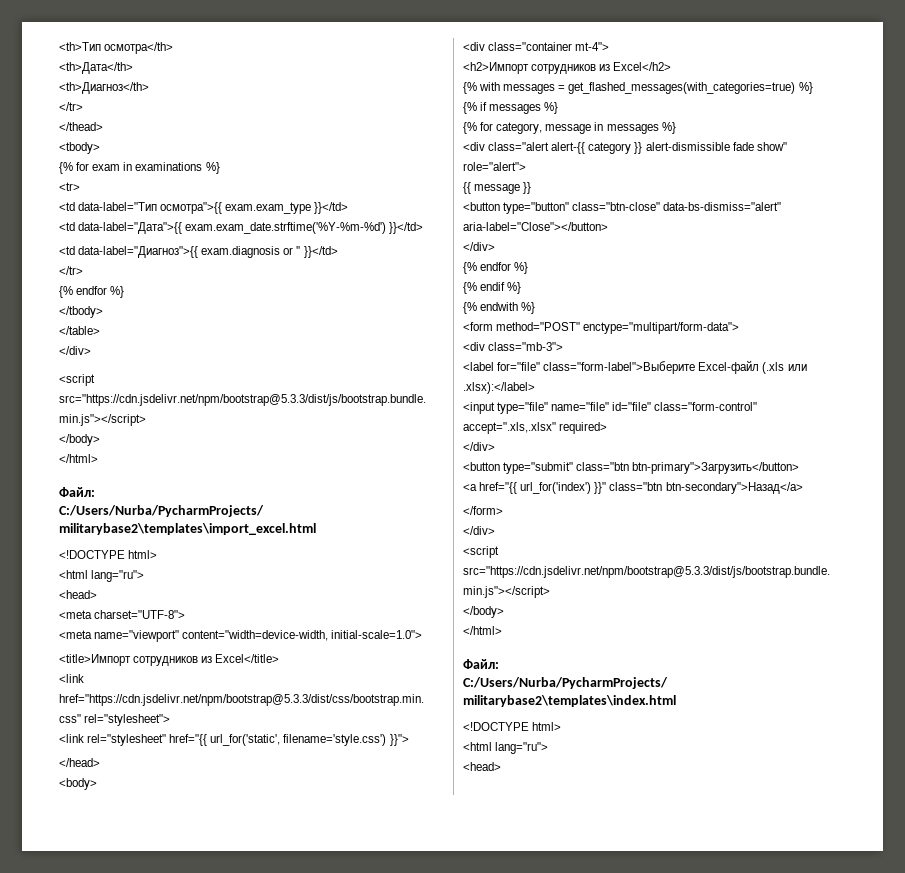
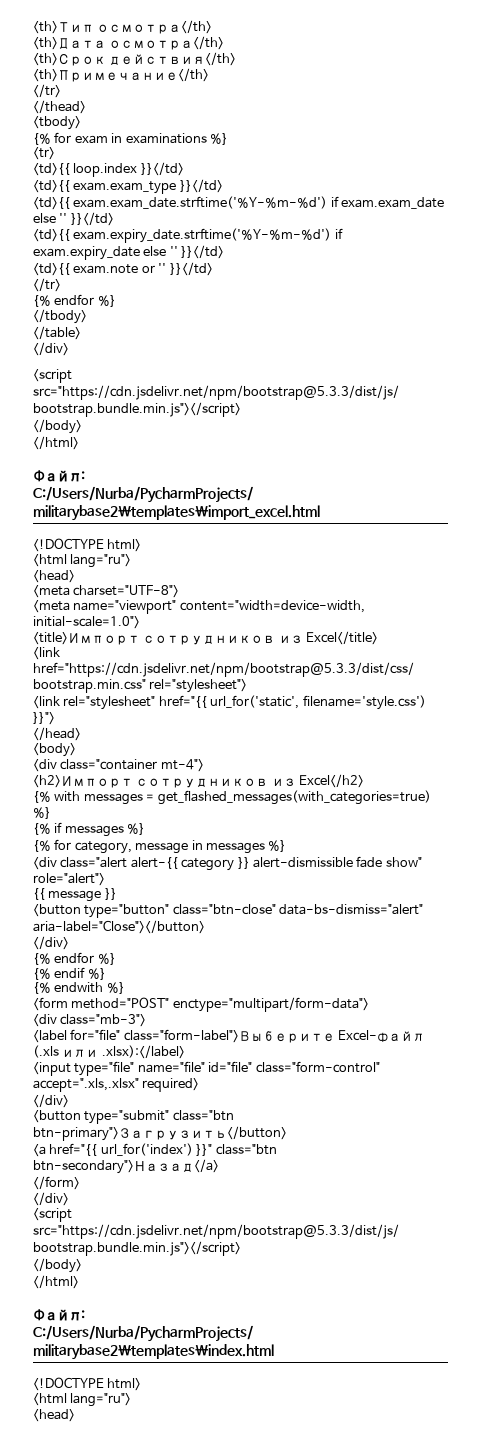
[59,62,133,74] [59,82,149,94] <th>Дата</th> // <th>Диагноз</th> -> [33,36,225,50] [33,52,237,66] [33,68,209,82] <th>Дата осмотра</th> // <th>Срок действия</th> // <th>Примечание</th>
[59,202,349,214] [59,222,424,234] [59,246,281,258] <td data-label="Тип осмотра">{{ exam.exam_type }}</td> // <td data-label="Дата">{{ exam.exam_date.strftime('%Y-%m-%d') }}</td> // <td data-label="Диагноз">{{ exam.diagnosis -> [33,162,184,177] [33,179,223,194] [33,196,445,210] [33,212,114,226] [33,228,343,243] [33,245,225,260] [33,263,139,276] <td>{{ loop.index }}</td> // <td>{{ exam.exam_type }}</td> // <td>{{ exam.exam_date.strftime('%Y-%m-%d') if exam.exam_date else '' }}</td> // <td>{{ exam.expiry_date.strftime('%Y-%m-%d') if exam.expiry_date else '' }}</td> // <td>{{ exam.note

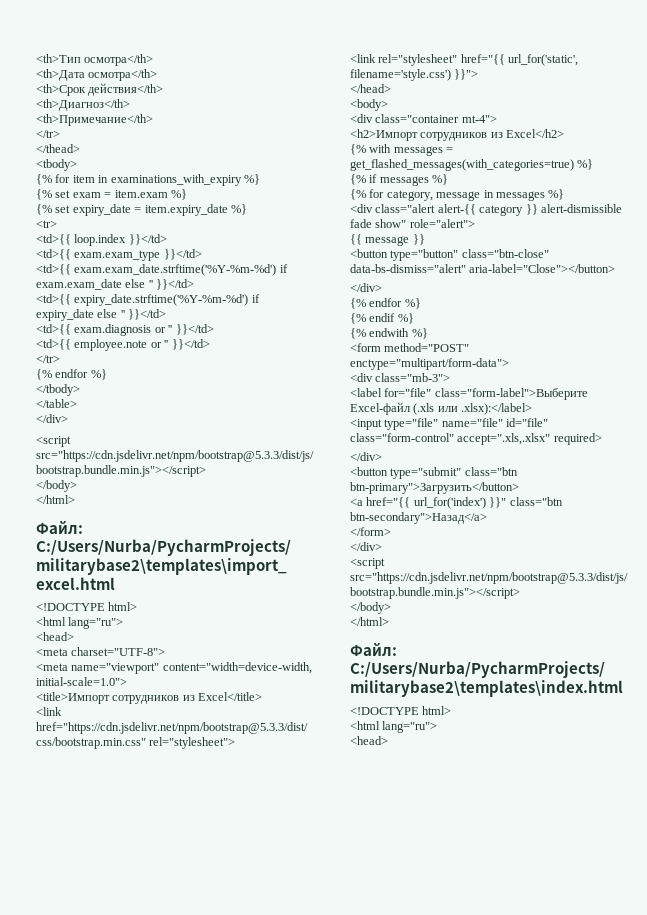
(237, 59) none -> [36,99,130,111] // <th>Диагноз</th>
[74,133,207,144] exam in examinations -> [72,174,260,186] [36,189,187,200] [36,204,228,216] item in examinations_with_expiry %} // {% set exam = item.exam %} // {% set expiry_date = item.expiry_date
[73,228,343,243] [33,245,225,260] [33,263,139,276] exam.expiry_date.strftime('%Y-%m-%d') if exam.expiry_date else '' }}</td> // <td>{{ exam.note -> [74,294,260,306] [36,309,167,321] [36,324,214,336] [36,339,148,351] expiry_date.strftime('%Y-%m-%d') if expiry_date else '' }}</td> // <td>{{ exam.diagnosis or '' }}</td> // <td>{{ employee.note

